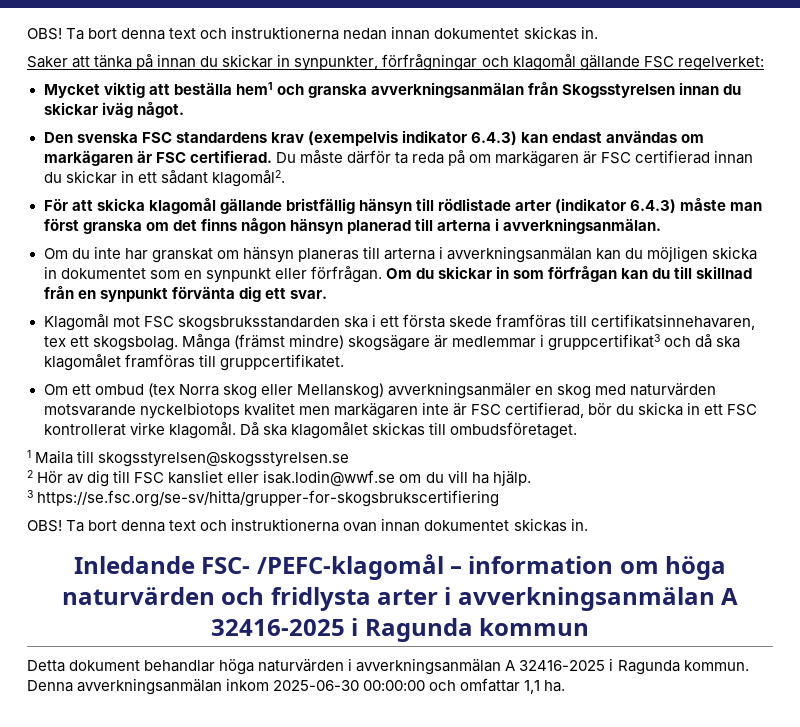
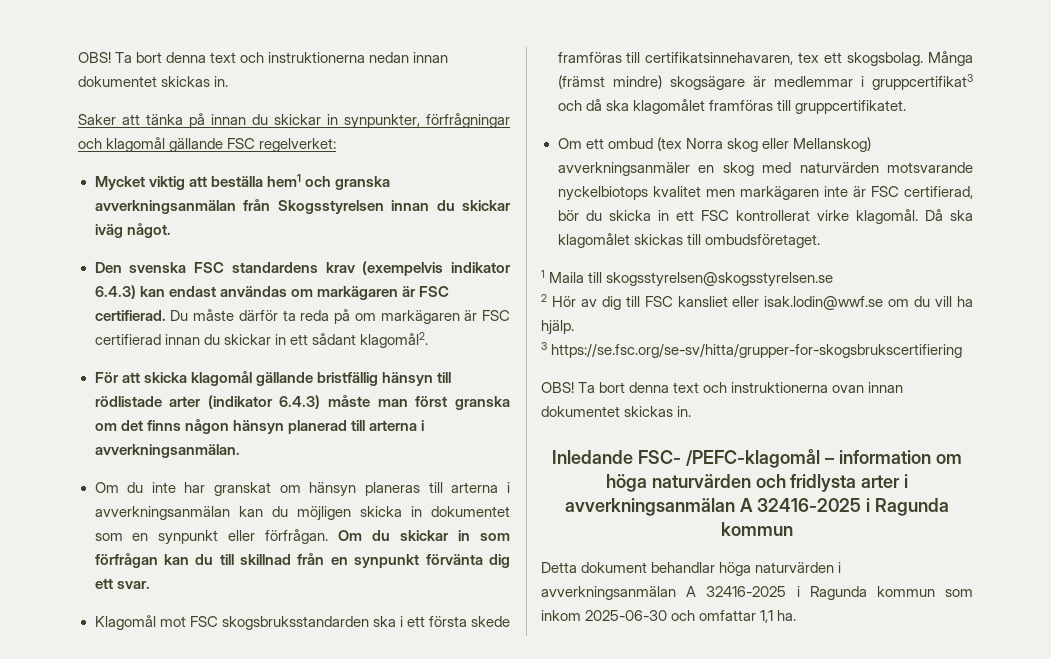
[683,660,749,671] [27,678,223,695] kommun. Denna avverkningsanmälan -> [876,586,973,597] kommun som
[363,680,426,691] 00:00:00 -> (668, 615) none

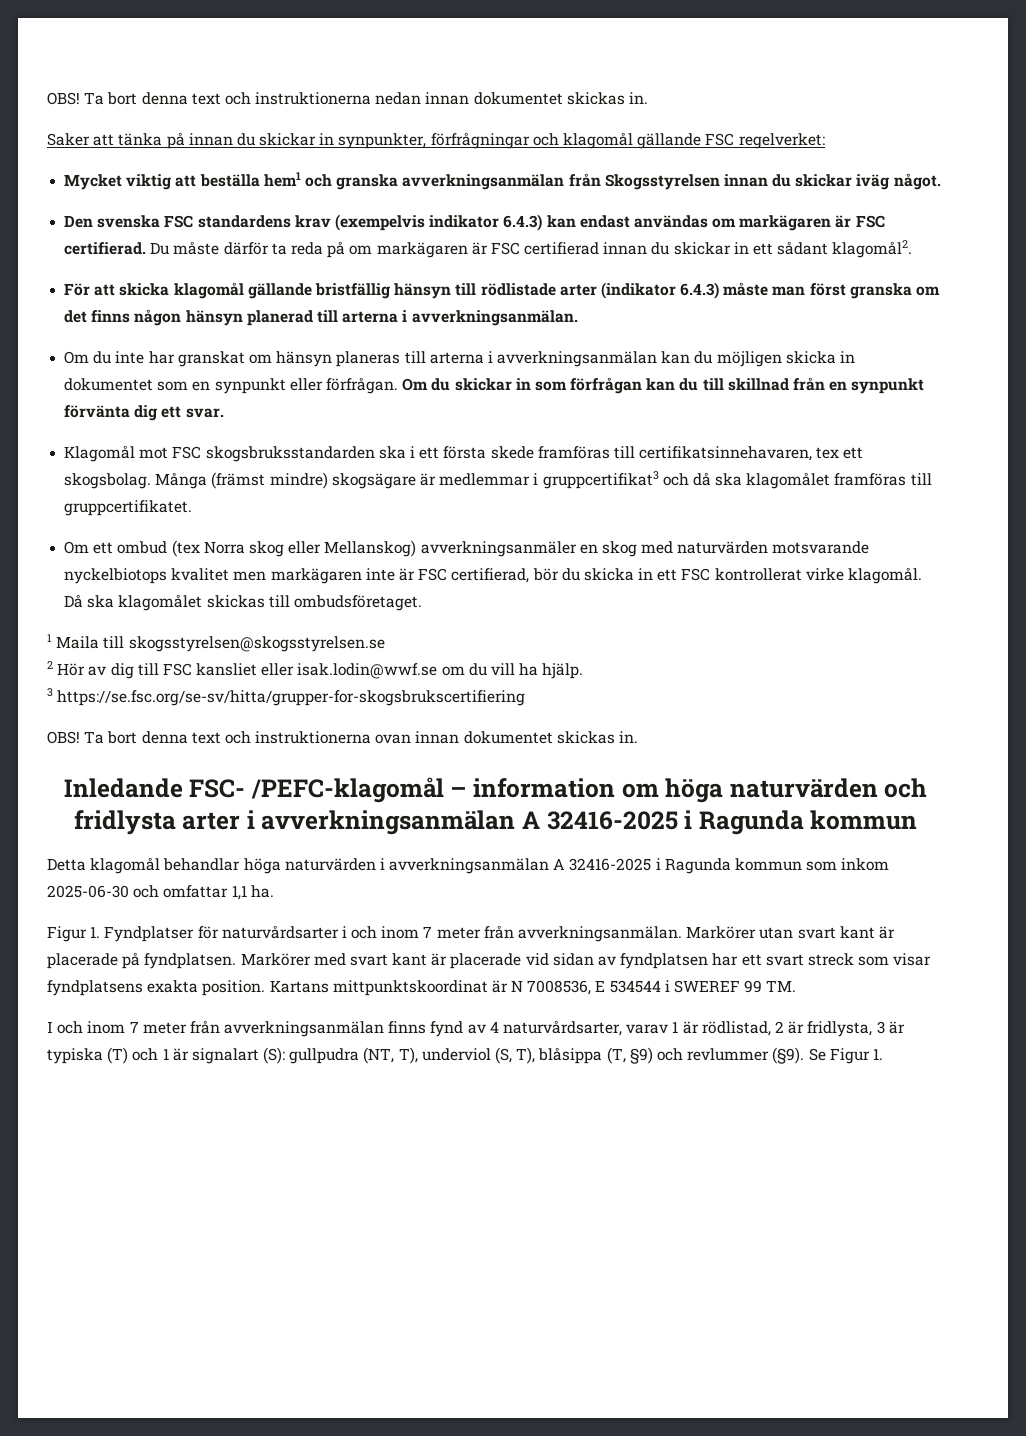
[581,562,648,573] dokument -> [90,857,161,874] klagomål
(797, 615) none -> [47,925,895,942] [47,952,932,969] [47,980,797,996] [47,1020,905,1037] [47,1047,883,1064] // Figur 1. Fyndplatser för naturvårdsarter i och inom 7 meter från avverkningsanmälan. Markörer utan svart kant är placerade på fyndplatsen. Markörer med svart kant är placerade vid sidan av fyndplatsen har ett svart streck som visar fyndplatsens exakta position. Kartans mittpunktskoordinat är N 7008536, E 534544 i SWEREF 99 TM. // I och inom 7 meter från avverkningsanmälan finns fynd av 4 naturvårdsarter, varav 1 är rödlistad, 2 är fridlysta, 3 är typiska (T) och 1 är signalart (S): gullpudra (NT, T), underviol (S, T), blåsippa (T, §9) och revlummer (§9). Se Figur 1.

